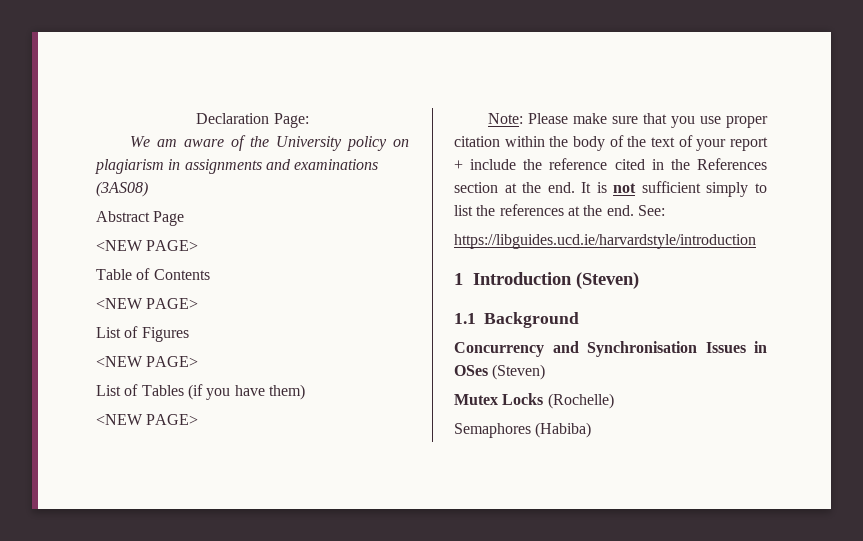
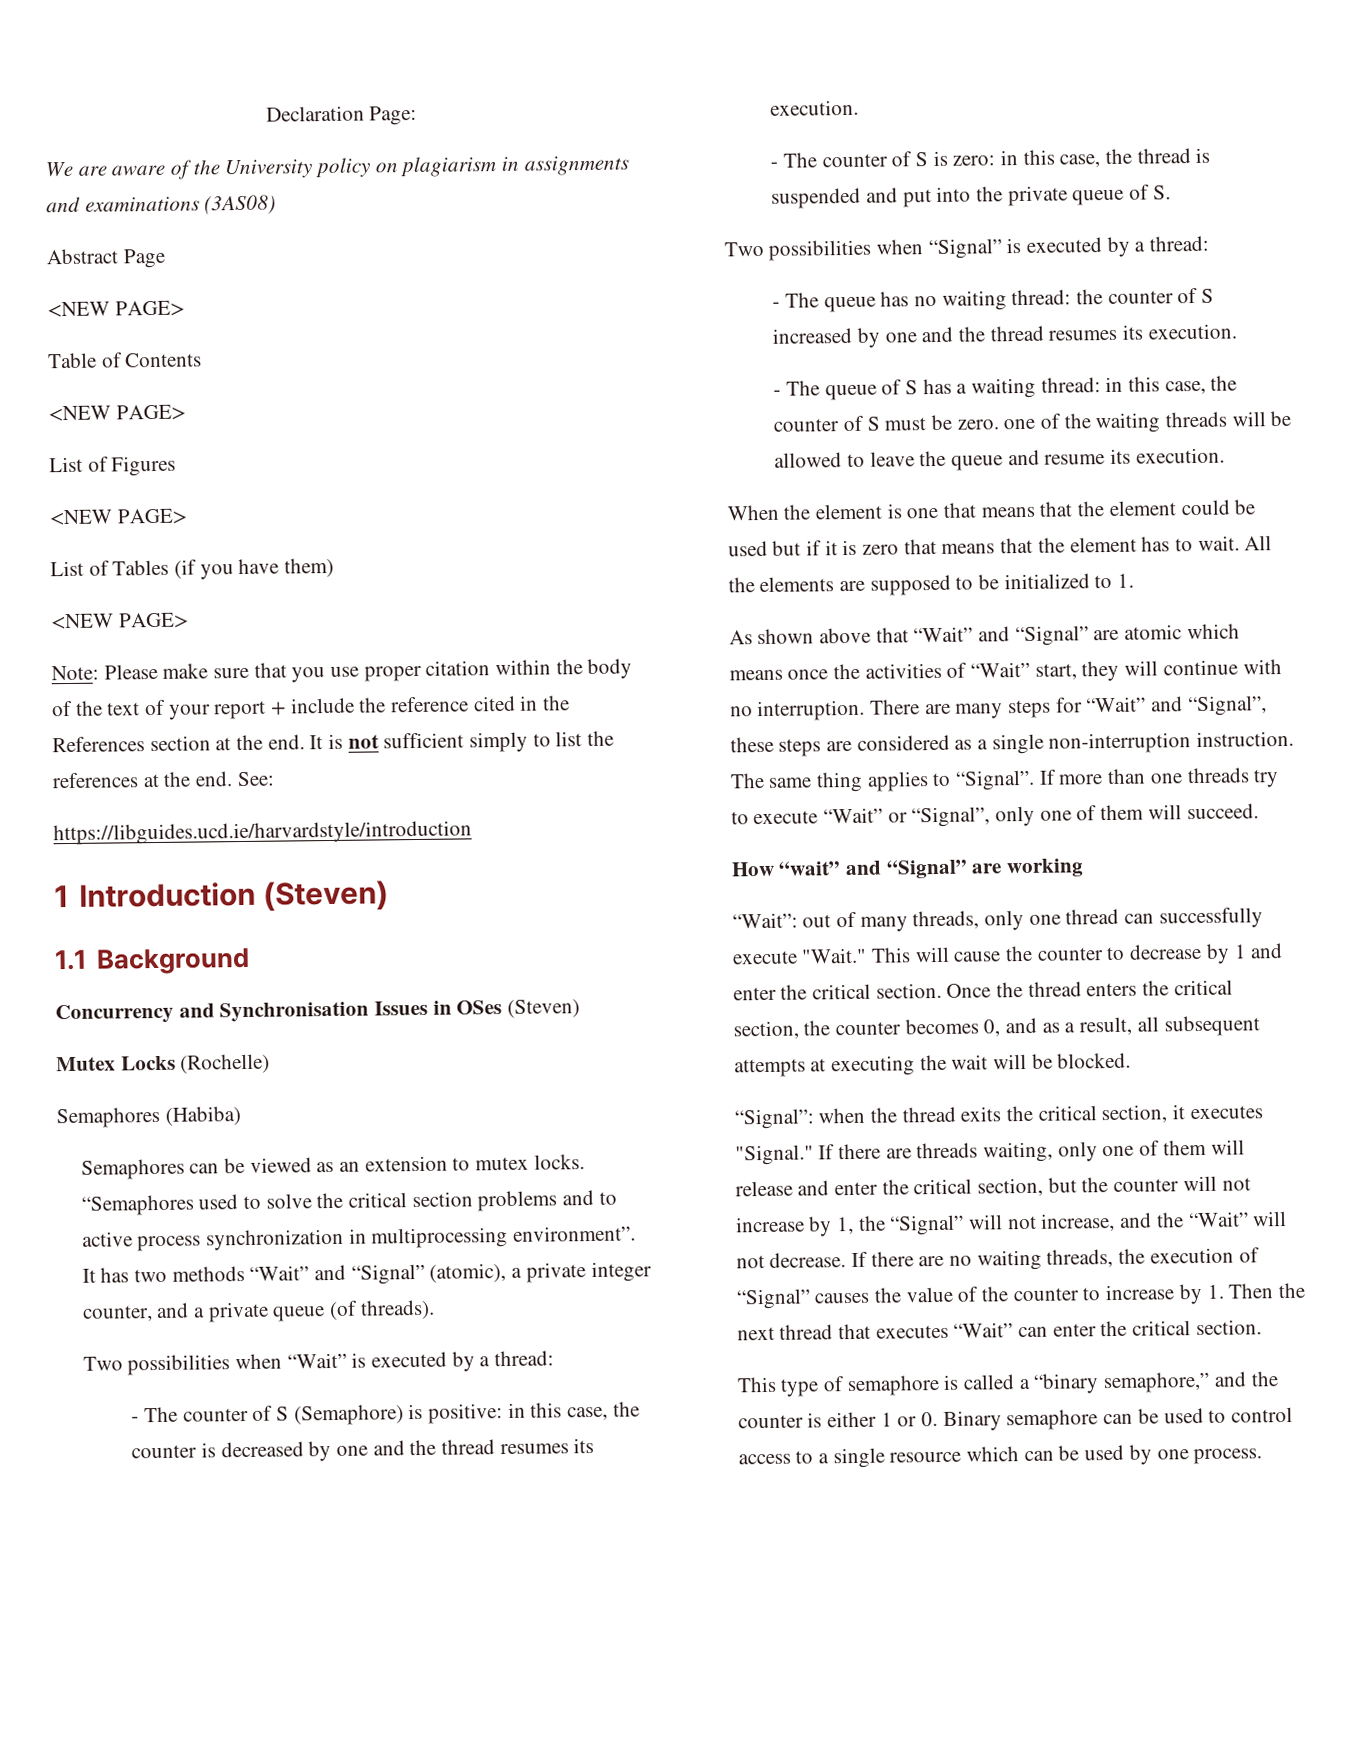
[157,139,178,147] am -> [77,165,107,176] are
(592, 430) none -> [80,1154,585,1180] [80,1189,617,1216] [81,1225,637,1252] [81,1261,652,1285] [81,1299,435,1323] [82,1350,555,1376] [131,1401,640,1426] [131,1437,595,1462] [770,99,860,116] [770,147,1211,168] [771,184,1171,209] [723,235,1210,261] [772,287,1215,313] [772,323,1237,348] [773,375,1238,401] [773,410,1292,434] [774,447,1225,471] [726,499,1256,521] [727,535,1273,557] [727,573,1135,596] [728,623,1240,647] [728,659,1282,682] [729,695,1267,722] [729,730,1295,757] [729,767,1280,793] [730,803,1259,828] [730,858,1085,879] [731,907,1263,932] [731,943,1284,965] [732,979,1233,1001] [732,1015,1260,1040] [733,1052,1132,1078] [733,1104,1263,1130] [734,1139,1245,1166] [734,1175,1251,1197] [734,1210,1288,1237] [735,1247,1260,1271] [735,1282,1305,1310] [736,1319,1262,1341] [736,1371,1278,1397] [737,1406,1293,1431] [737,1444,1263,1469] // Semaphores can be viewed as an extension to mutex locks. “Semaphores used to solve the critical section problems and to active process synchronization in multiprocessing environment”. It has two methods “Wait” and “Signal” (atomic), a private integer counter, and a private queue (of threads). // Two possibilities when “Wait” is executed by a thread: // - The counter of S (Semaphore) is positive: in this case, the counter is decreased by one and the thread resumes its execution. // - The counter of S is zero: in this case, the thread is suspended and put into the private queue of S. // Two possibilities when “Signal” is executed by a thread: // - The queue has no waiting thread: the counter of S increased by one and the thread resumes its execution. // - The queue of S has a waiting thread: in this case, the counter of S must be zero. one of the waiting threads will be allowed to leave the queue and resume its execution. // When the element is one that means that the element could be used but if it is zero that means that the element has to wait. All the elements are supposed to be initialized to 1. // As shown above that “Wait” and “Signal” are atomic which means once the activities of “Wait” start, they will continue with no interruption. There are many steps for “Wait” and “Signal”, these steps are considered as a single non-interruption instruction. The same thing applies to “Signal”. If more than one threads try to execute “Wait” or “Signal”, only one of them will succeed. // How “wait” and “Signal” are working // “Wait”: out of many threads, only one thread can successfully execute "Wait." This will cause the counter to decrease by 1 and enter the critical section. Once the thread enters the critical section, the counter becomes 0, and as a result, all subsequent attempts at executing the wait will be blocked. // “Signal”: when the thread exits the critical section, it executes "Signal." If there are threads waiting, only one of them will release and enter the critical section, but the counter will not increase by 1, the “Signal” will not increase, and the “Wait” will not decrease. If there are no waiting threads, the execution of “Signal” causes the value of the counter to increase by 1. Then the next thread that executes “Wait” can enter the critical section. // This type of semaphore is called a “binary semaphore,” and the counter is either 1 or 0. Binary semaphore can be used to control access to a single resource which can be used by one process.

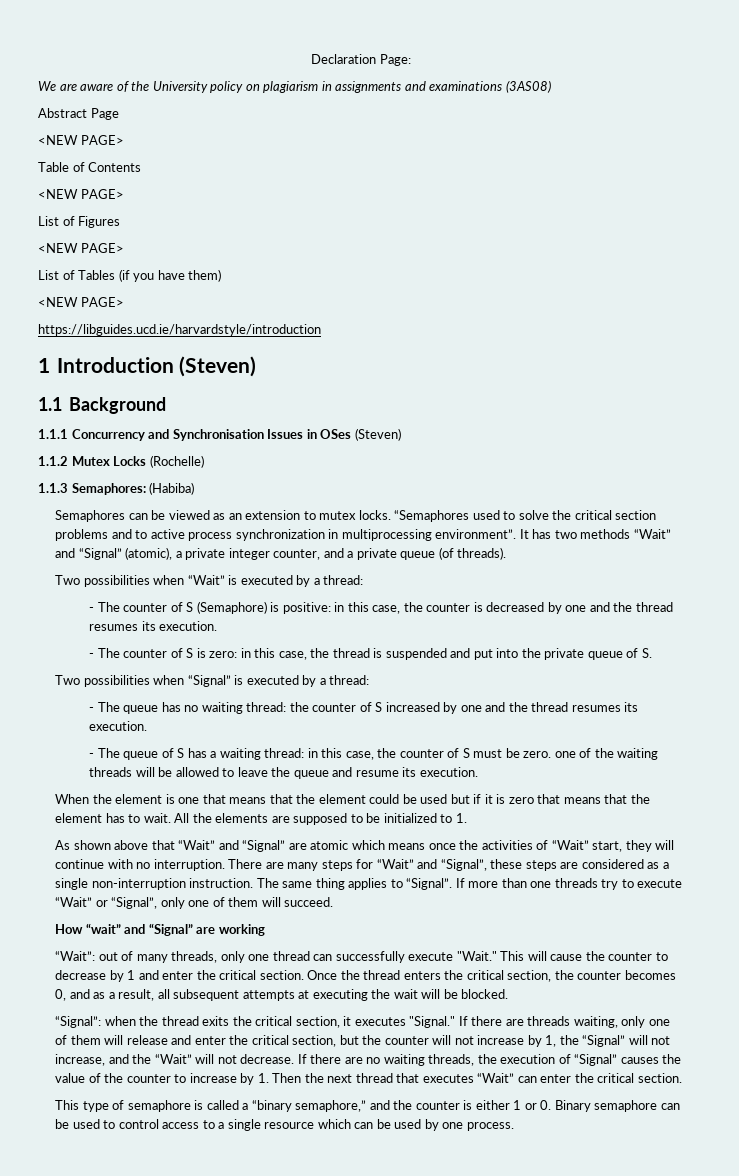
[51,658,633,683] [52,695,571,720] [52,730,615,753] [52,771,274,789] // Note: Please make sure that you use proper citation within the body of the text of your report + include the reference cited in the References section at the end. It is not sufficient simply to list the references at the end. See: -> (124, 302) none
(250, 961) none -> [38,429,68,439] 1.1.1
(581, 1008) none -> [38,456,68,466] 1.1.2
[56,1106,160,1129] Semaphores -> [38,483,146,495] 1.1.3 Semaphores:

